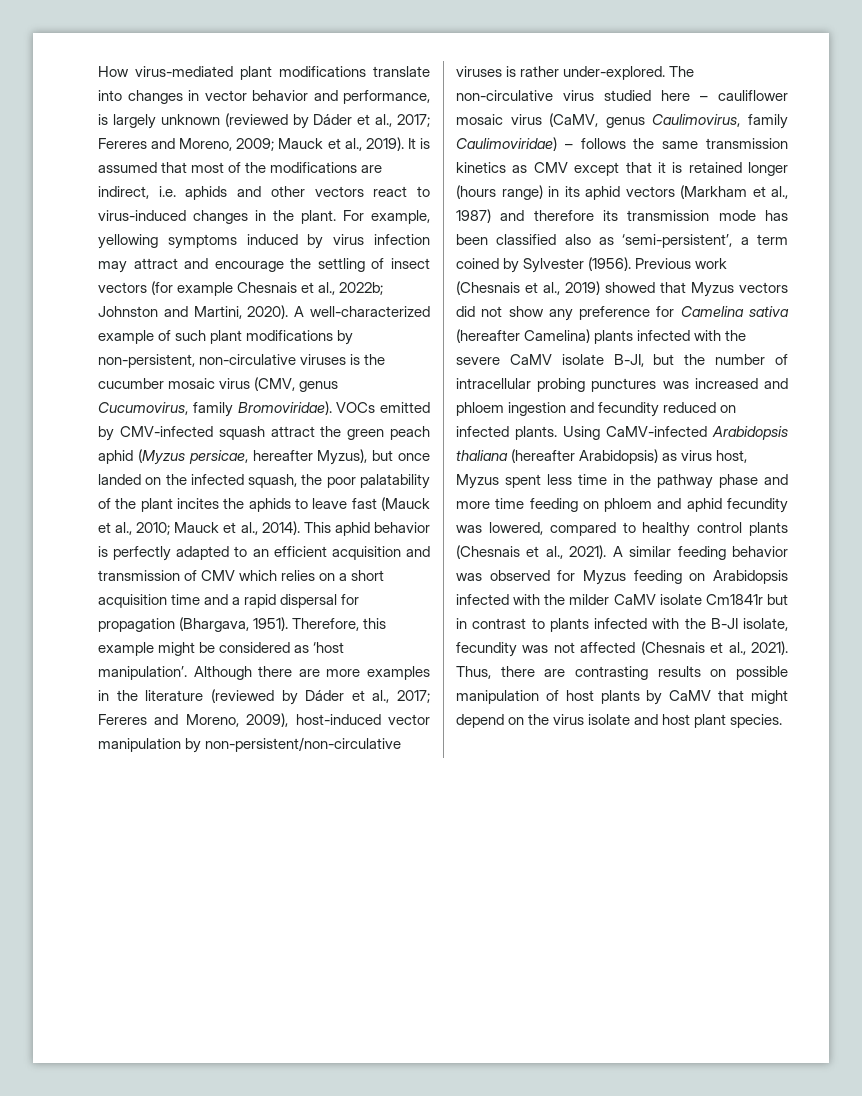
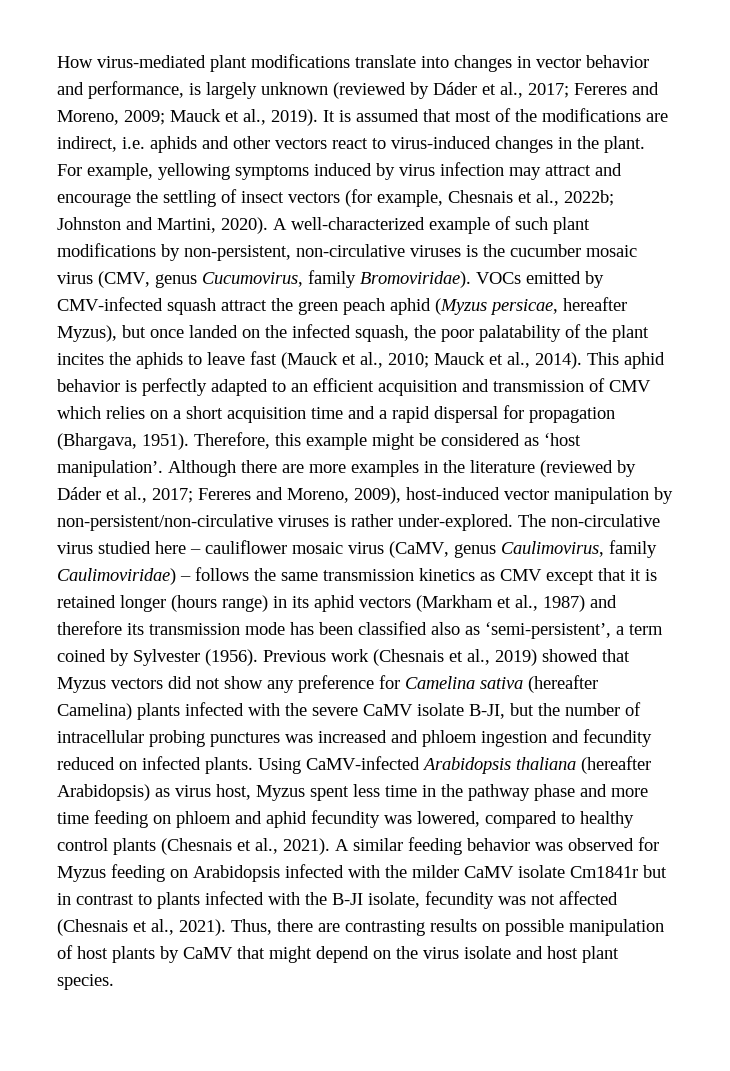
[177,282,234,296] example -> [377,190,443,207] example,

